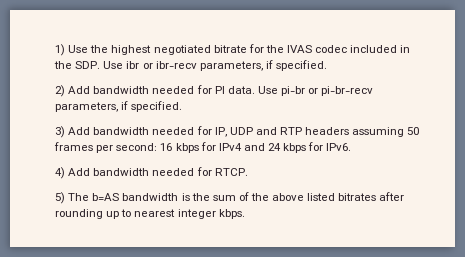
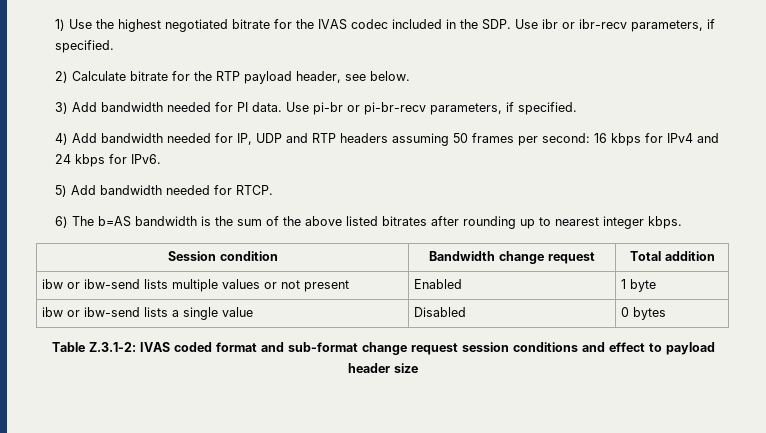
(66, 91) none -> [72,71,411,84] [55,102,69,114] Calculate bitrate for the RTP payload header, see below. // 3)
[55,126,66,138] 3) -> [55,133,69,145] 4)
[55,167,66,179] 4) -> [55,185,68,197] 5)
[55,192,66,204] 5) -> [55,216,69,228] 6)
(245, 214) none -> [167,251,278,261] [429,251,595,264] [629,251,715,261] [41,279,349,292] [413,279,462,289] [620,279,656,292] [41,307,253,320] [413,307,466,317] [620,307,666,320] [51,342,715,355] [348,363,418,373] // Session condition | Bandwidth change request | Total addition // ibw or ibw-send lists multiple values or not present | Enabled | 1 byte // ibw or ibw-send lists a single value | Disabled | 0 bytes // Table Z.3.1-2: IVAS coded format and sub-format change request session conditions and effect to payload header size

